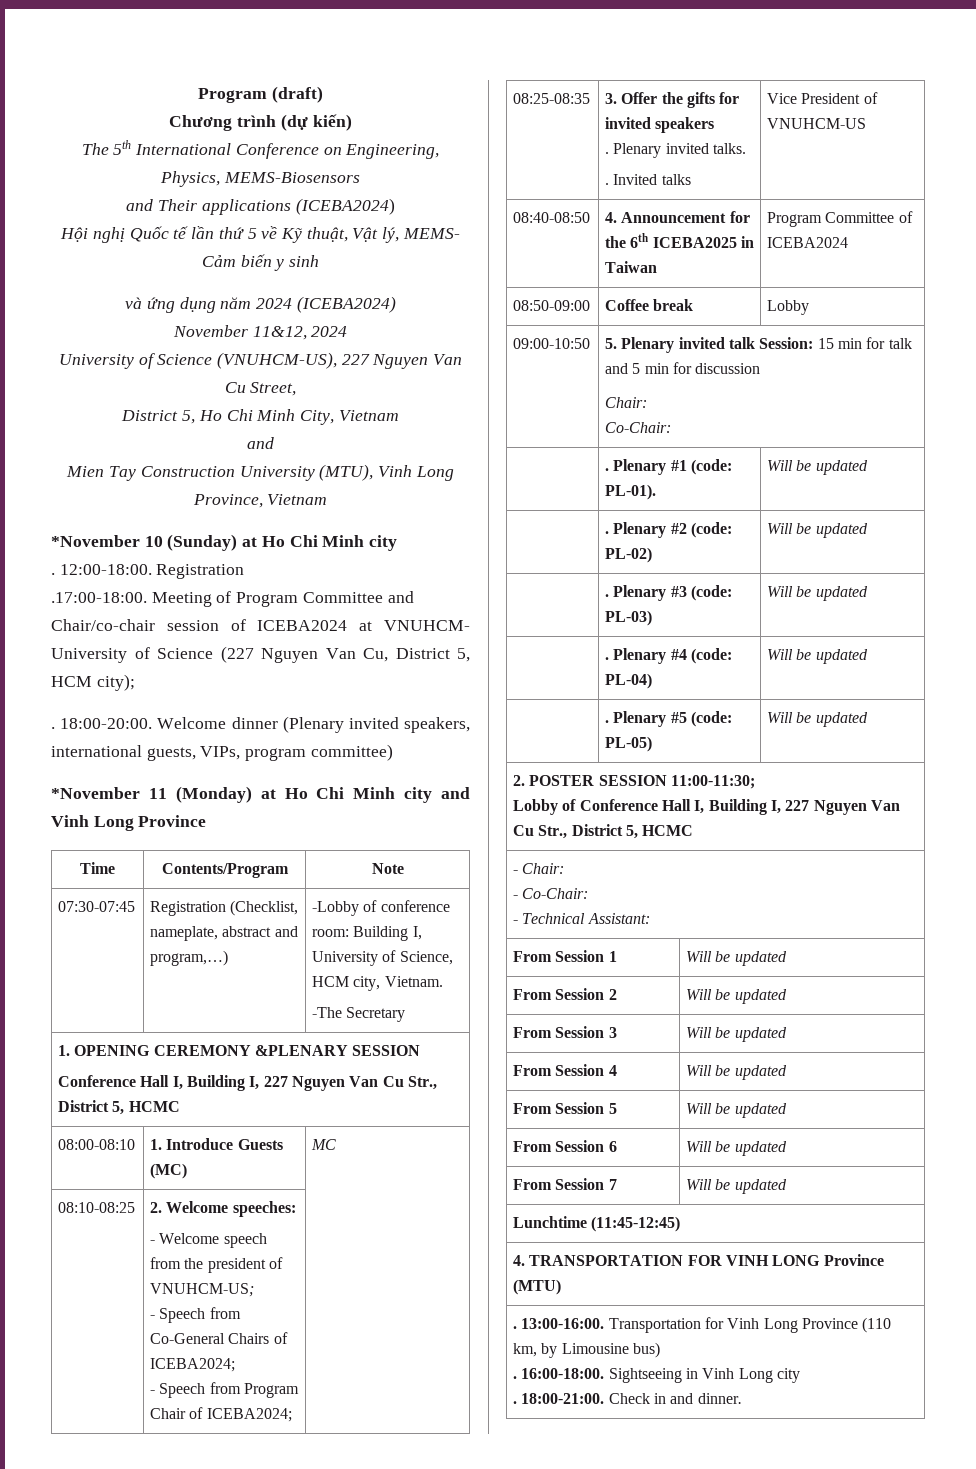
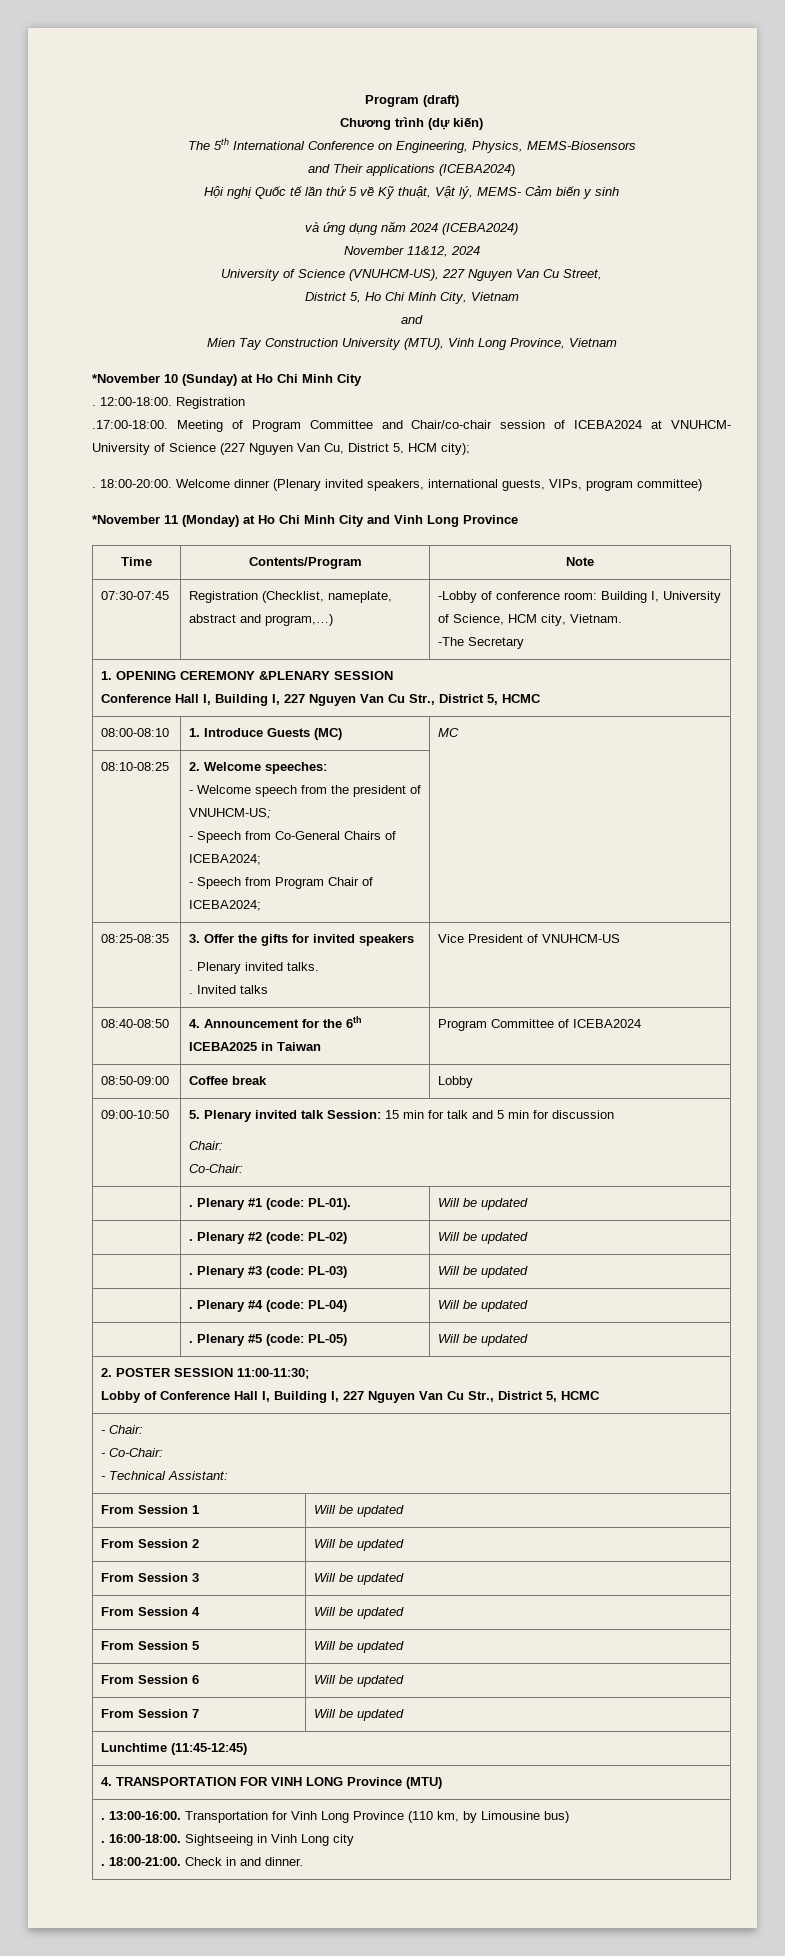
[369,535,398,551] city -> [337,374,362,386] City
[404,787,433,803] city -> [339,515,364,527] City

